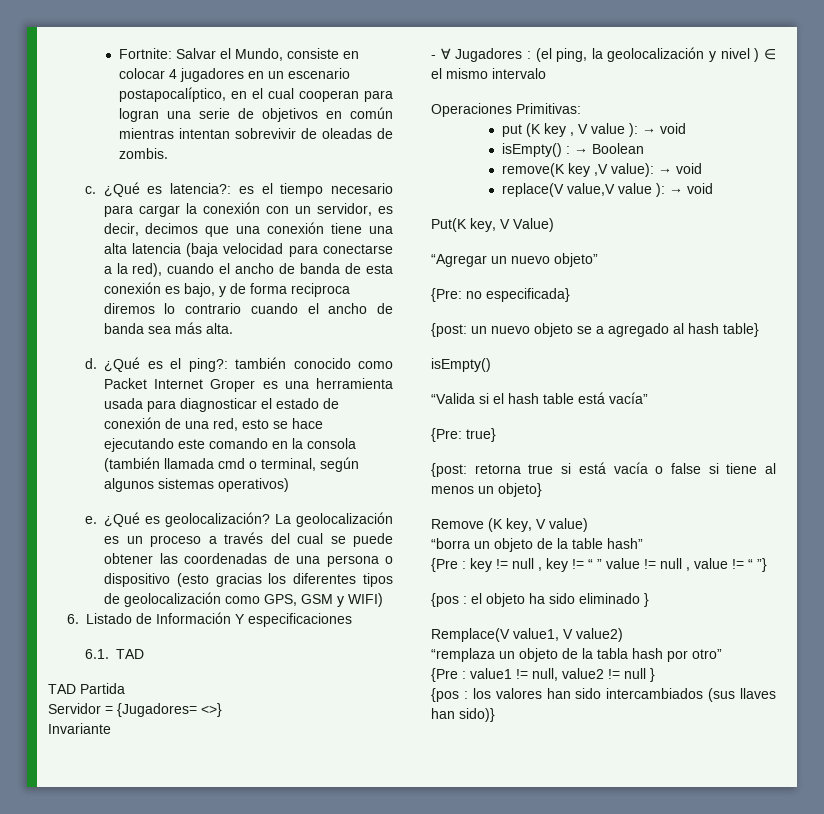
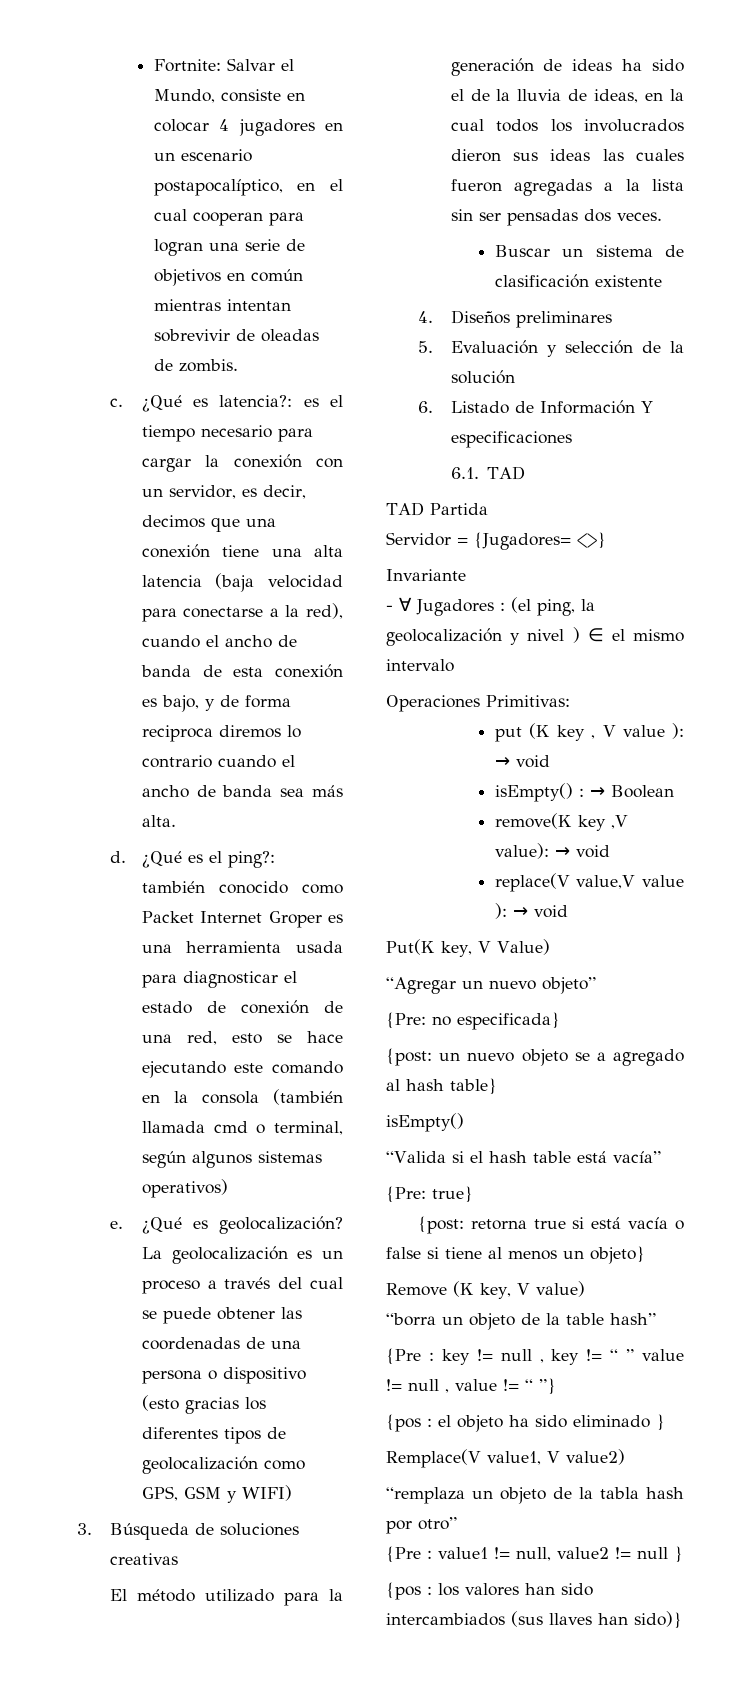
(384, 600) none -> [77,1523,299,1540] [109,1553,178,1565] [109,1589,343,1606] [450,58,684,76] [450,89,684,103] [450,119,684,132] [450,149,684,162] [450,179,684,196] [450,209,662,226] [494,245,684,257] [494,274,662,288] [418,310,612,328] [418,340,684,357] [450,370,515,384] // 3. Búsqueda de soluciones creativas // El método utilizado para la generación de ideas ha sido el de la lluvia de ideas, en la cual todos los involucrados dieron sus ideas las cuales fueron agregadas a la lista sin ser pensadas dos veces. // Buscar un sistema de clasificación existente // 4. Diseños preliminares // 5. Evaluación y selección de la solución

